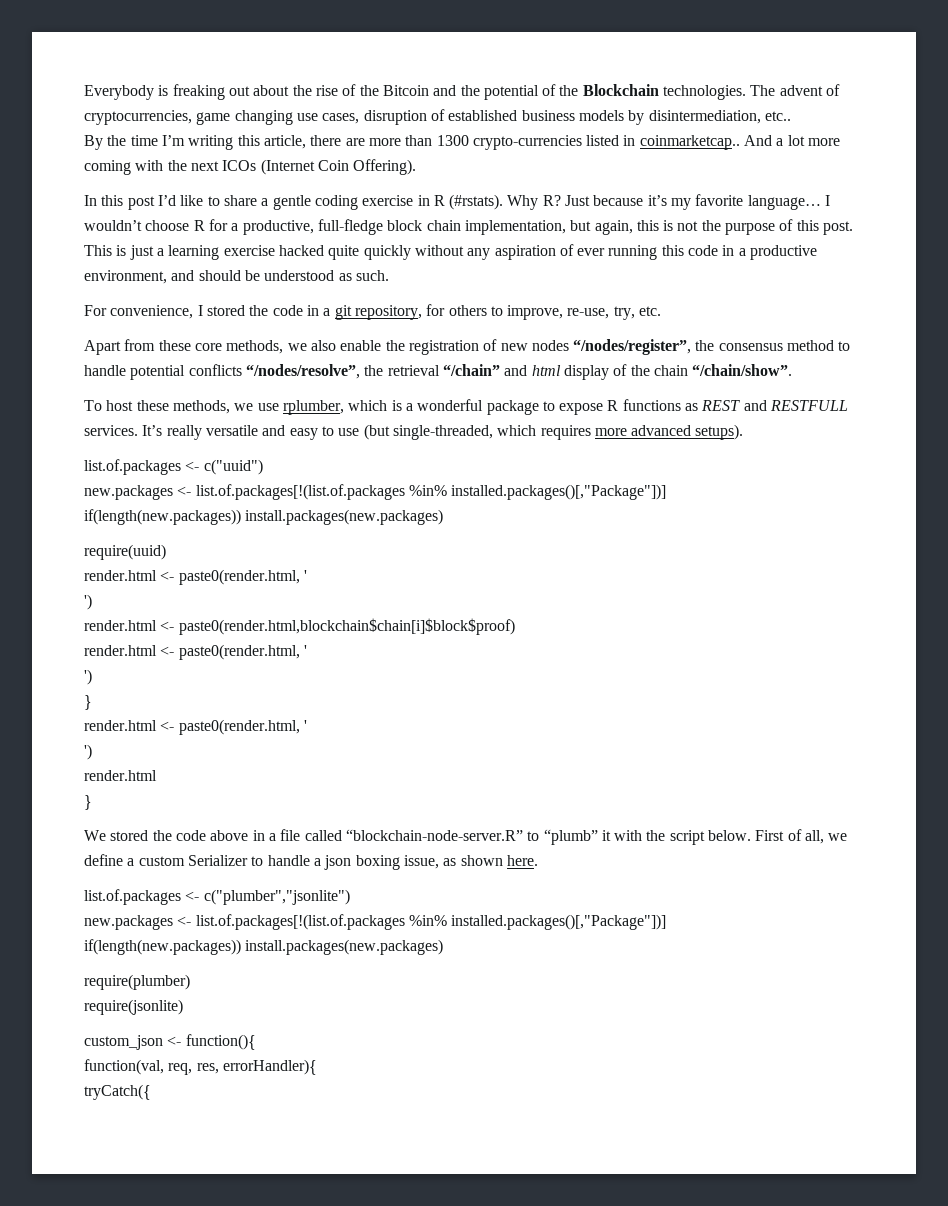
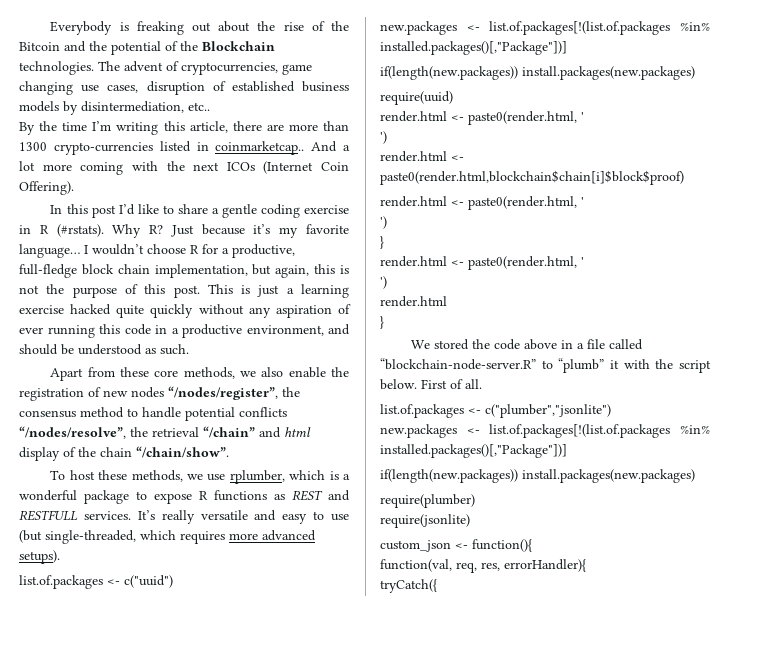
[84,304,662,320] // For convenience, I stored the code in a git repository, for others to improve, re-use, try, etc. -> (189, 349) none
[805,830,848,844] [84,854,538,870] all, we define a custom Serializer to handle a json boxing issue, as shown here. -> [465,379,482,389] all.

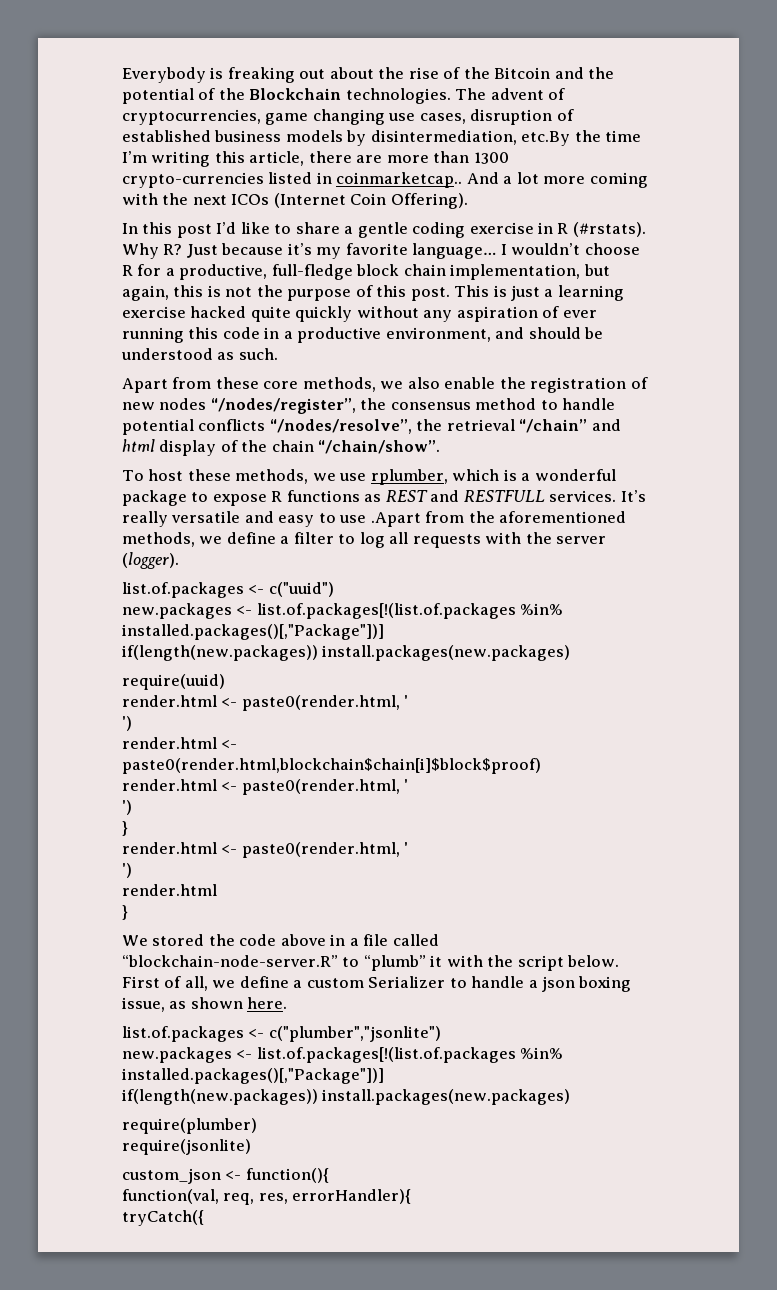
[188,102,210,111] [19,122,35,135] etc.. // By -> [521,131,571,146] etc.By
[19,530,316,544] [19,550,60,564] (but single-threaded, which requires more advanced setups). -> [370,511,627,527] [122,532,607,548] [122,552,179,569] .Apart from the aforementioned methods, we define a filter to log all requests with the server (logger).
[465,379,482,389] all. -> [184,976,632,992] [122,997,288,1012] all, we define a custom Serializer to handle a json boxing issue, as shown here.

